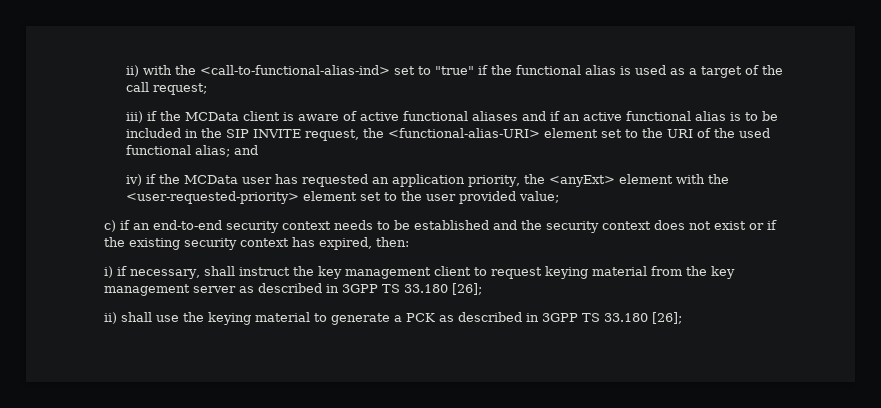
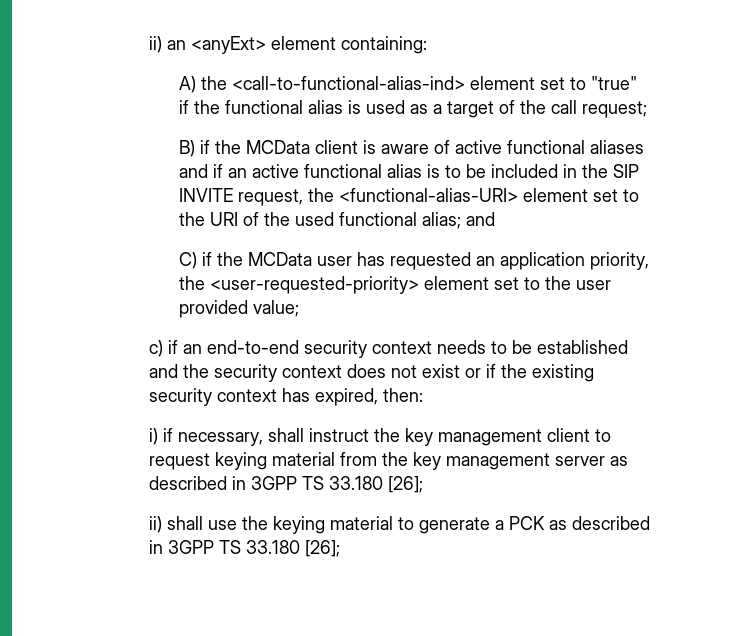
[126,65,173,77] ii) with -> [148,36,427,54] [179,76,197,93] ii) an <anyExt> element containing: // A)
(391, 70) none -> [470,76,536,90] element
[126,111,144,123] iii) -> [179,140,196,157] B)
[126,174,143,186] iv) -> [179,252,198,269] C)
[549,174,730,187] <anyExt> element with the -> (206, 283) none

